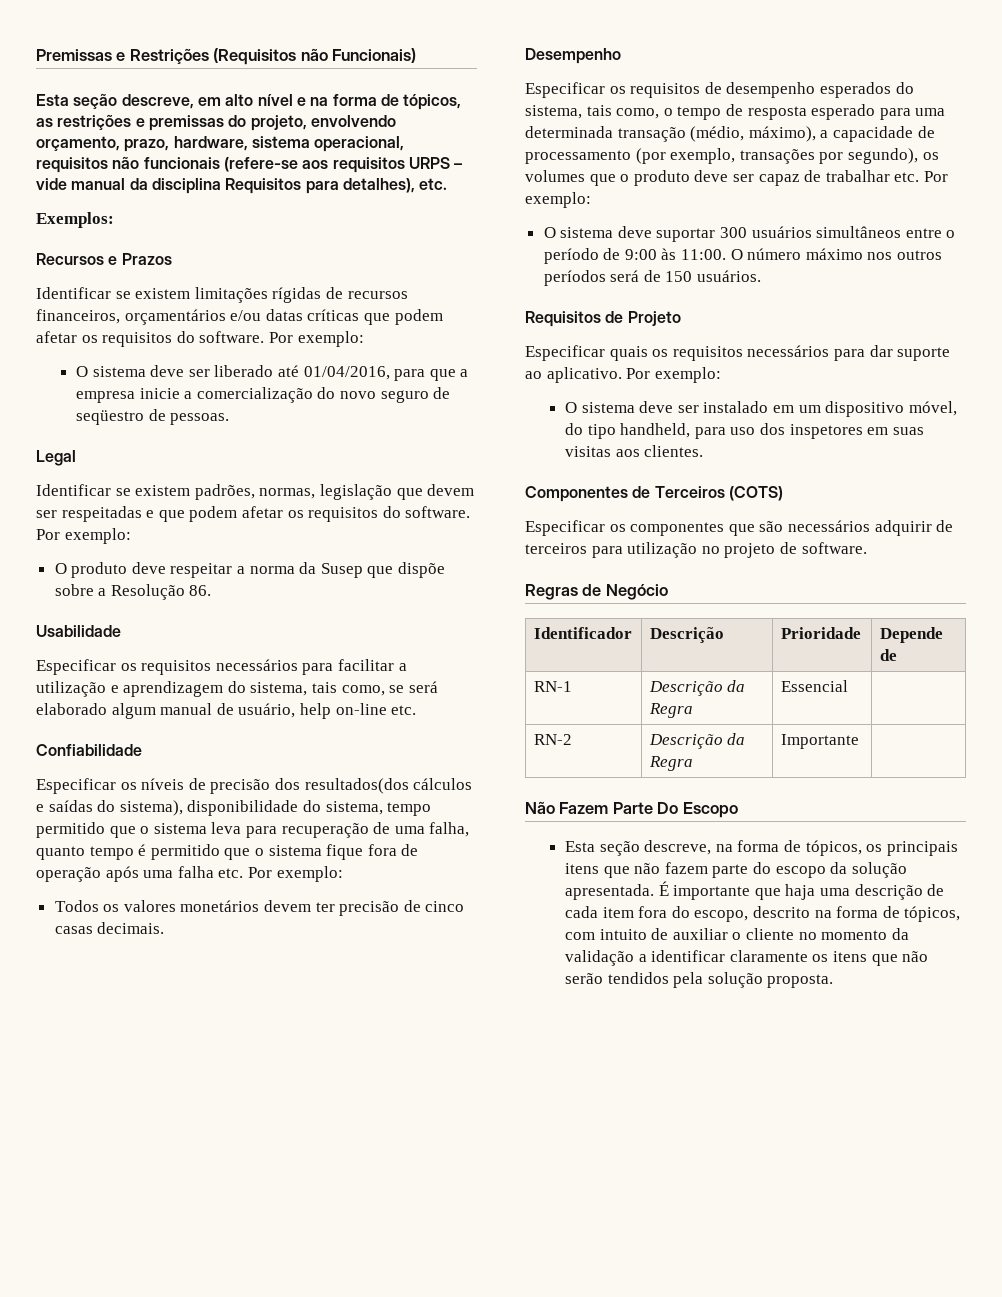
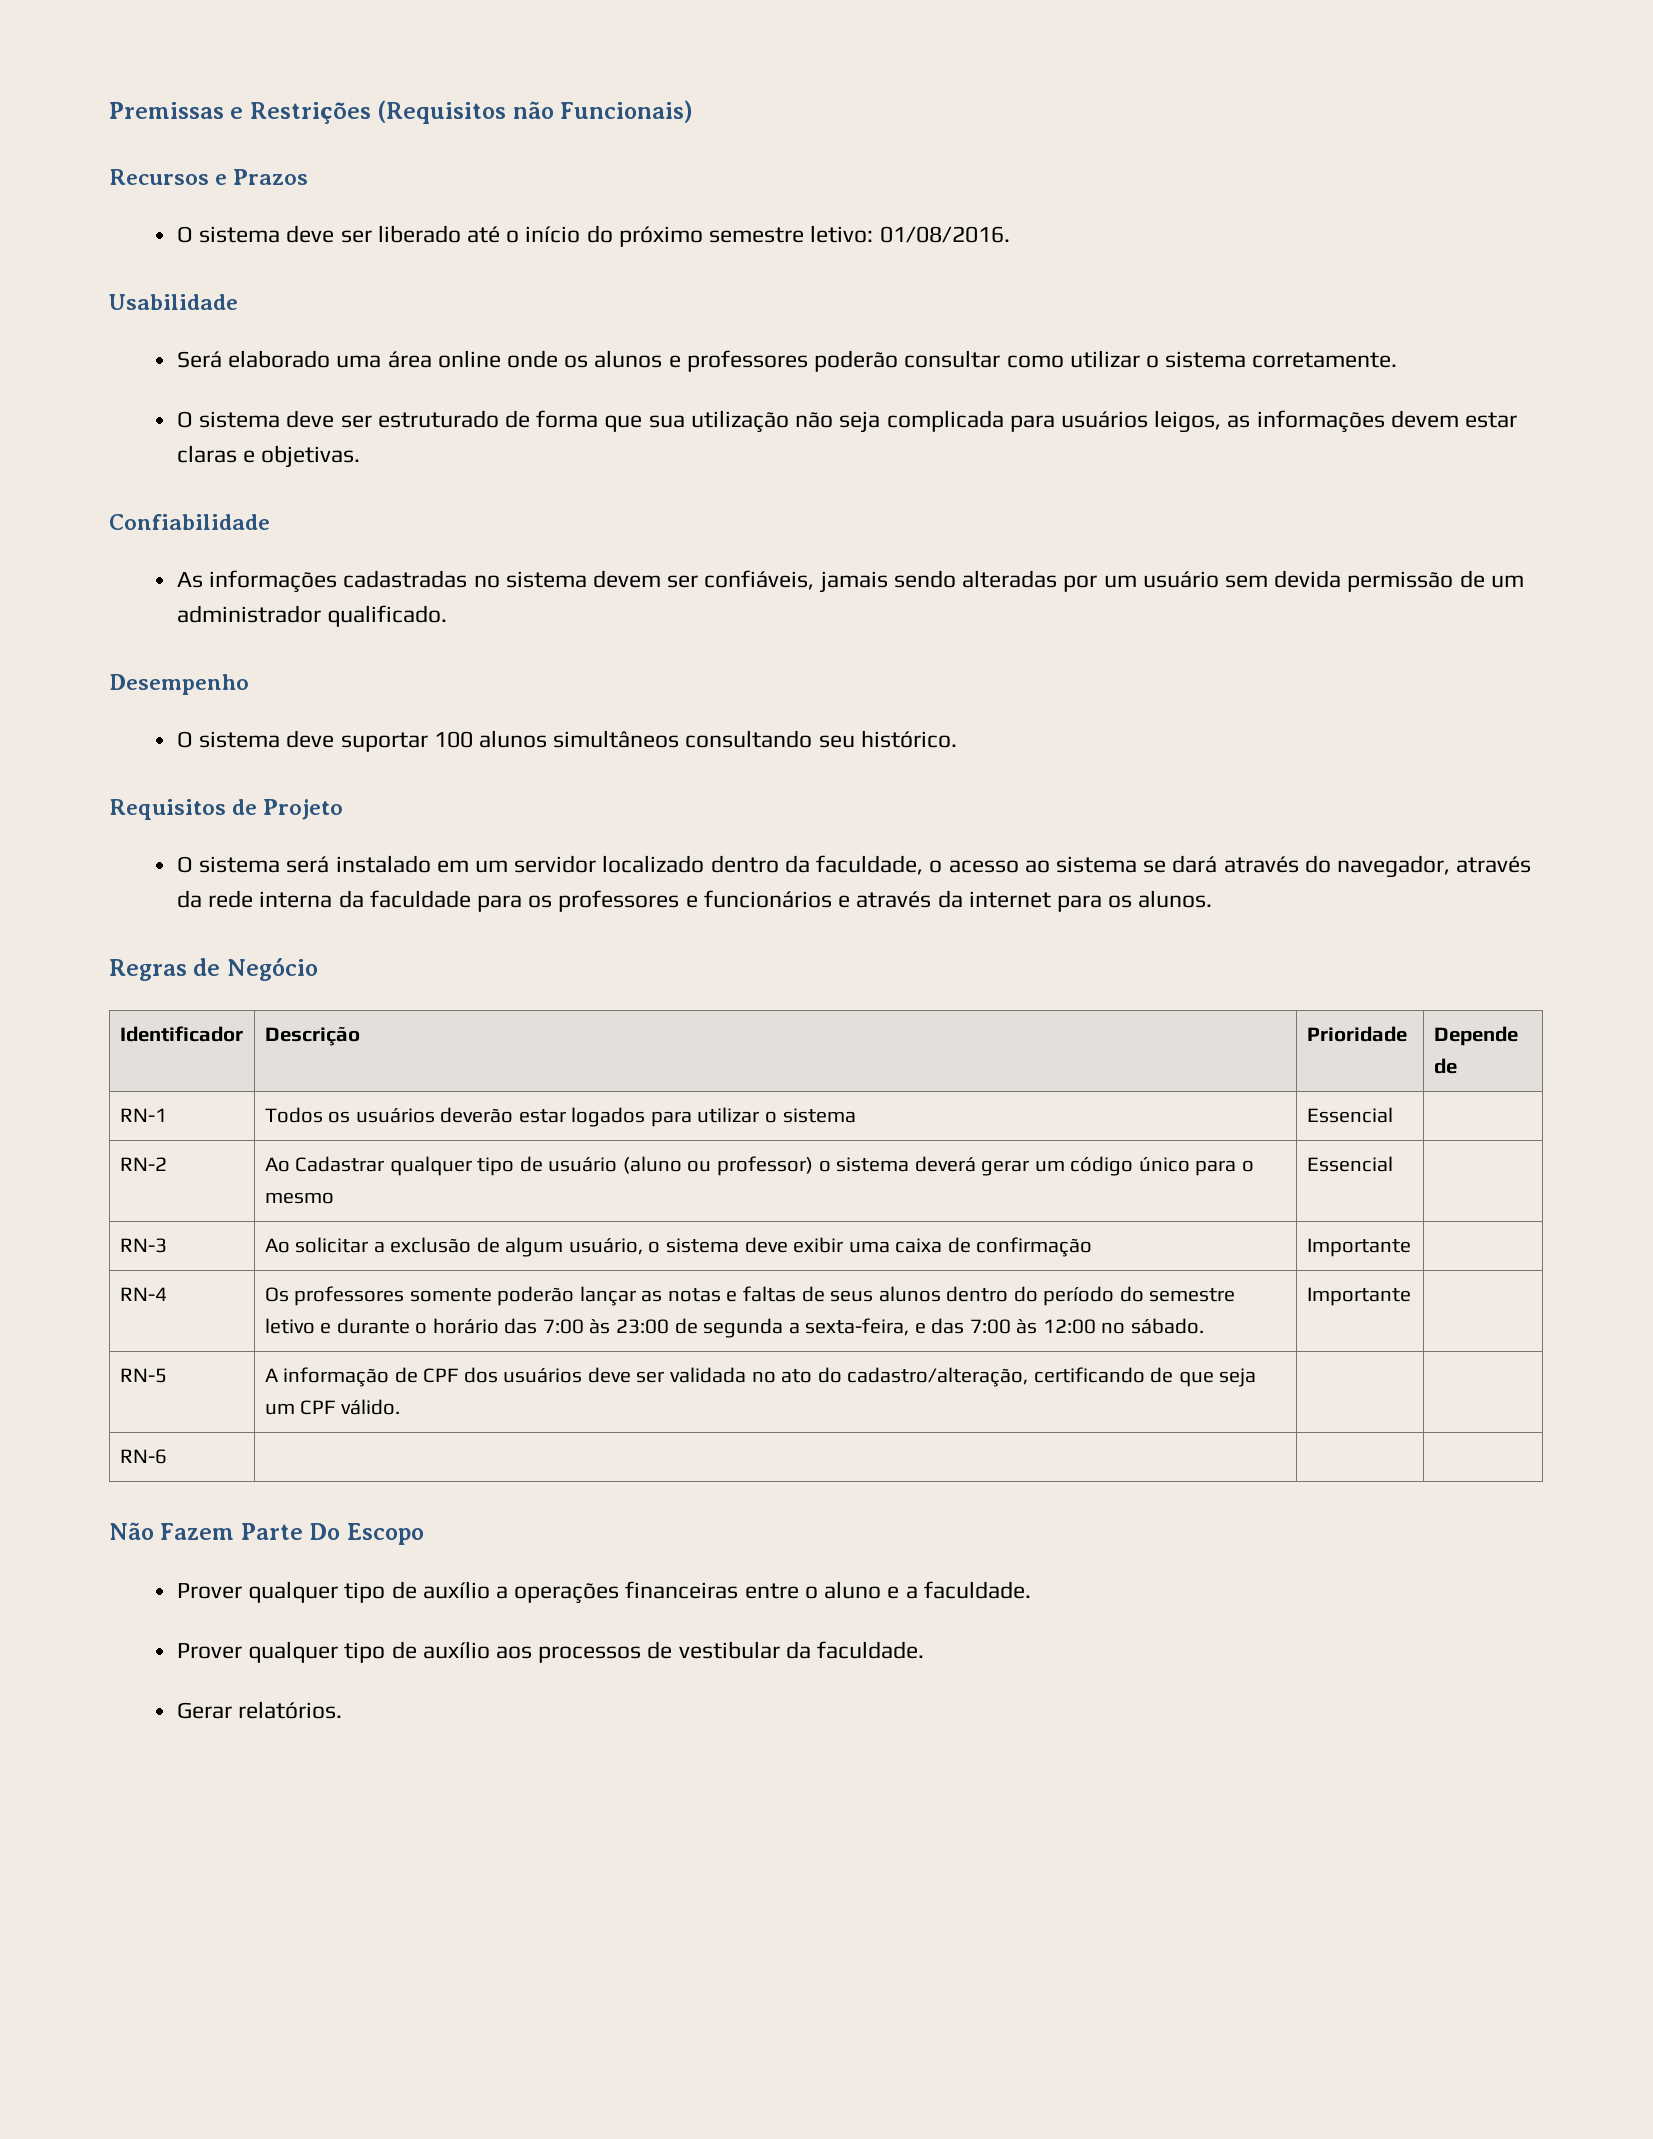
[36,93,462,110] [36,114,396,131] [36,136,405,152] [36,156,463,173] [36,178,448,194] [36,212,114,228] [36,253,172,265] [36,287,408,303] [36,309,443,325] [36,331,364,347] Esta seção descreve, em alto nível e na forma de tópicos, as restrições e premissas do projeto, envolvendo orçamento, prazo, hardware, sistema operacional, requisitos não funcionais (refere-se aos requisitos URPS – vide manual da disciplina Requisitos para detalhes), etc. // Exemplos: // Recursos e Prazos // Identificar se existem limitações rígidas de recursos financeiros, orçamentários e/ou datas críticas que podem afetar os requisitos do software. Por exemplo: -> [109,169,309,185] Recursos e Prazos
[303,366,469,381] [76,387,451,403] [76,409,230,425] [36,450,76,466] [36,484,475,500] [36,506,471,522] [36,528,131,544] [54,562,446,578] [54,584,212,600] [36,625,121,637] [36,659,407,675] [36,681,438,697] [36,703,417,719] [36,744,142,756] [36,778,473,794] [36,800,432,816] [36,822,470,838] [36,844,419,860] [36,866,343,882] [54,900,465,916] [54,922,165,934] [525,48,621,64] [525,82,914,98] [525,104,946,120] [525,126,935,142] [525,148,939,164] [525,170,948,186] [525,192,591,208] [543,226,956,242] [543,248,943,264] [543,270,762,286] [525,311,681,327] [525,345,951,361] [525,367,721,383] [565,401,699,413] 01/04/2016, para que a empresa inicie a comercialização do novo seguro de seqüestro de pessoas. // Legal // Identificar se existem padrões, normas, legislação que devem ser respeitadas e que podem afetar os requisitos do software. Por exemplo: // O produto deve respeitar a norma da Susep que dispõe sobre a Resolução 86. // Usabilidade // Especificar os requisitos necessários para facilitar a utilização e aprendizagem do sistema, tais como, se será elaborado algum manual de usuário, help on-line etc. // Confiabilidade // Especificar os níveis de precisão dos resultados(dos cálculos e saídas do sistema), disponibilidade do sistema, tempo permitido que o sistema leva para recuperação de uma falha, quanto tempo é permitido que o sistema fique fora de operação após uma falha etc. Por exemplo: // Todos os valores monetários devem ter precisão de cinco casas decimais. // Desempenho // Especificar os requisitos de desempenho esperados do sistema, tais como, o tempo de resposta esperado para uma determinada transação (médio, máximo), a capacidade de processamento (por exemplo, transações por segundo), os volumes que o produto deve ser capaz de trabalhar etc. Por exemplo: // O sistema deve suportar 300 usuários simultâneos entre o período de 9:00 às 11:00. O número máximo nos outros períodos será de 150 usuários. // Requisitos de Projeto // Especificar quais os requisitos necessários para dar suporte ao aplicativo. Por exemplo: // O sistema deve ser -> [506,225,1010,247] [109,294,238,310] [176,350,1398,372] [176,410,1517,433] [176,445,361,468] [109,514,270,530] [176,570,1524,593] [176,605,448,627] [109,674,249,695] [176,730,957,752] [109,799,344,820] [176,856,330,873] o início do próximo semestre letivo: 01/08/2016. // Usabilidade // Será elaborado uma área online onde os alunos e professores poderão consultar como utilizar o sistema corretamente. // O sistema deve ser estruturado de forma que sua utilização não seja complicada para usuários leigos, as informações devem estar claras e objetivas. // Confiabilidade // As informações cadastradas no sistema devem ser confiáveis, jamais sendo alteradas por um usuário sem devida permissão de um administrador qualificado. // Desempenho // O sistema deve suportar 100 alunos simultâneos consultando seu histórico. // Requisitos de Projeto // O sistema será
[825,401,957,417] [565,423,924,439] [565,445,704,457] [525,486,783,502] [525,520,954,536] [525,542,867,558] dispositivo móvel, do tipo handheld, para uso dos inspetores em suas visitas aos clientes. // Componentes de Terceiros (COTS) // Especificar os componentes que são necessários adquirir de terceiros para utilização no projeto de software. -> [514,855,1532,878] [176,890,1213,912] servidor localizado dentro da faculdade, o acesso ao sistema se dará através do navegador, através da rede interna da faculdade para os professores e funcionários e através da internet para os alunos.
[648,680,746,696] [648,703,693,718] [780,680,848,692] [533,734,572,745] [648,733,746,749] [648,756,693,771] [780,734,859,749] Descrição da Regra | Essencial | // RN-2 | Descrição da Regra | Importante -> [264,1107,856,1127] [1306,1107,1393,1123] [119,1157,167,1171] [264,1156,1254,1176] [264,1192,334,1204] [1306,1156,1393,1172] [119,1238,167,1253] [264,1237,1093,1257] [1306,1238,1411,1257] [119,1287,167,1301] [264,1286,1236,1306] [264,1318,1204,1338] [1306,1287,1411,1306] [119,1368,167,1383] [264,1367,1257,1387] [264,1399,400,1415] [119,1449,167,1464] Todos os usuários deverão estar logados para utilizar o sistema | Essencial | // RN-2 | Ao Cadastrar qualquer tipo de usuário (aluno ou professor) o sistema deverá gerar um código único para o mesmo | Essencial | // RN-3 | Ao solicitar a exclusão de algum usuário, o sistema deve exibir uma caixa de confirmação | Importante | // RN-4 | Os professores somente poderão lançar as notas e faltas de seus alunos dentro do período do semestre letivo e durante o horário das 7:00 às 23:00 de segunda a sexta-feira, e das 7:00 às 12:00 no sábado. | Importante | // RN-5 | A informação de CPF dos usuários deve ser validada no ato do cadastro/alteração, certificando de que seja um CPF válido. | | // RN-6 | |
[565,840,958,856] [565,862,907,878] [565,881,945,900] [565,906,961,922] [565,928,909,940] [565,950,929,966] [565,972,834,988] Esta seção descreve, na forma de tópicos, os principais itens que não fazem parte do escopo da solução apresentada. É importante que haja uma descrição de cada item fora do escopo, descrito na forma de tópicos, com intuito de auxiliar o cliente no momento da validação a identificar claramente os itens que não serão tendidos pela solução proposta. -> [176,1581,1031,1604] [176,1641,925,1663] [176,1701,343,1719] Prover qualquer tipo de auxílio a operações financeiras entre o aluno e a faculdade. // Prover qualquer tipo de auxílio aos processos de vestibular da faculdade. // Gerar relatórios.

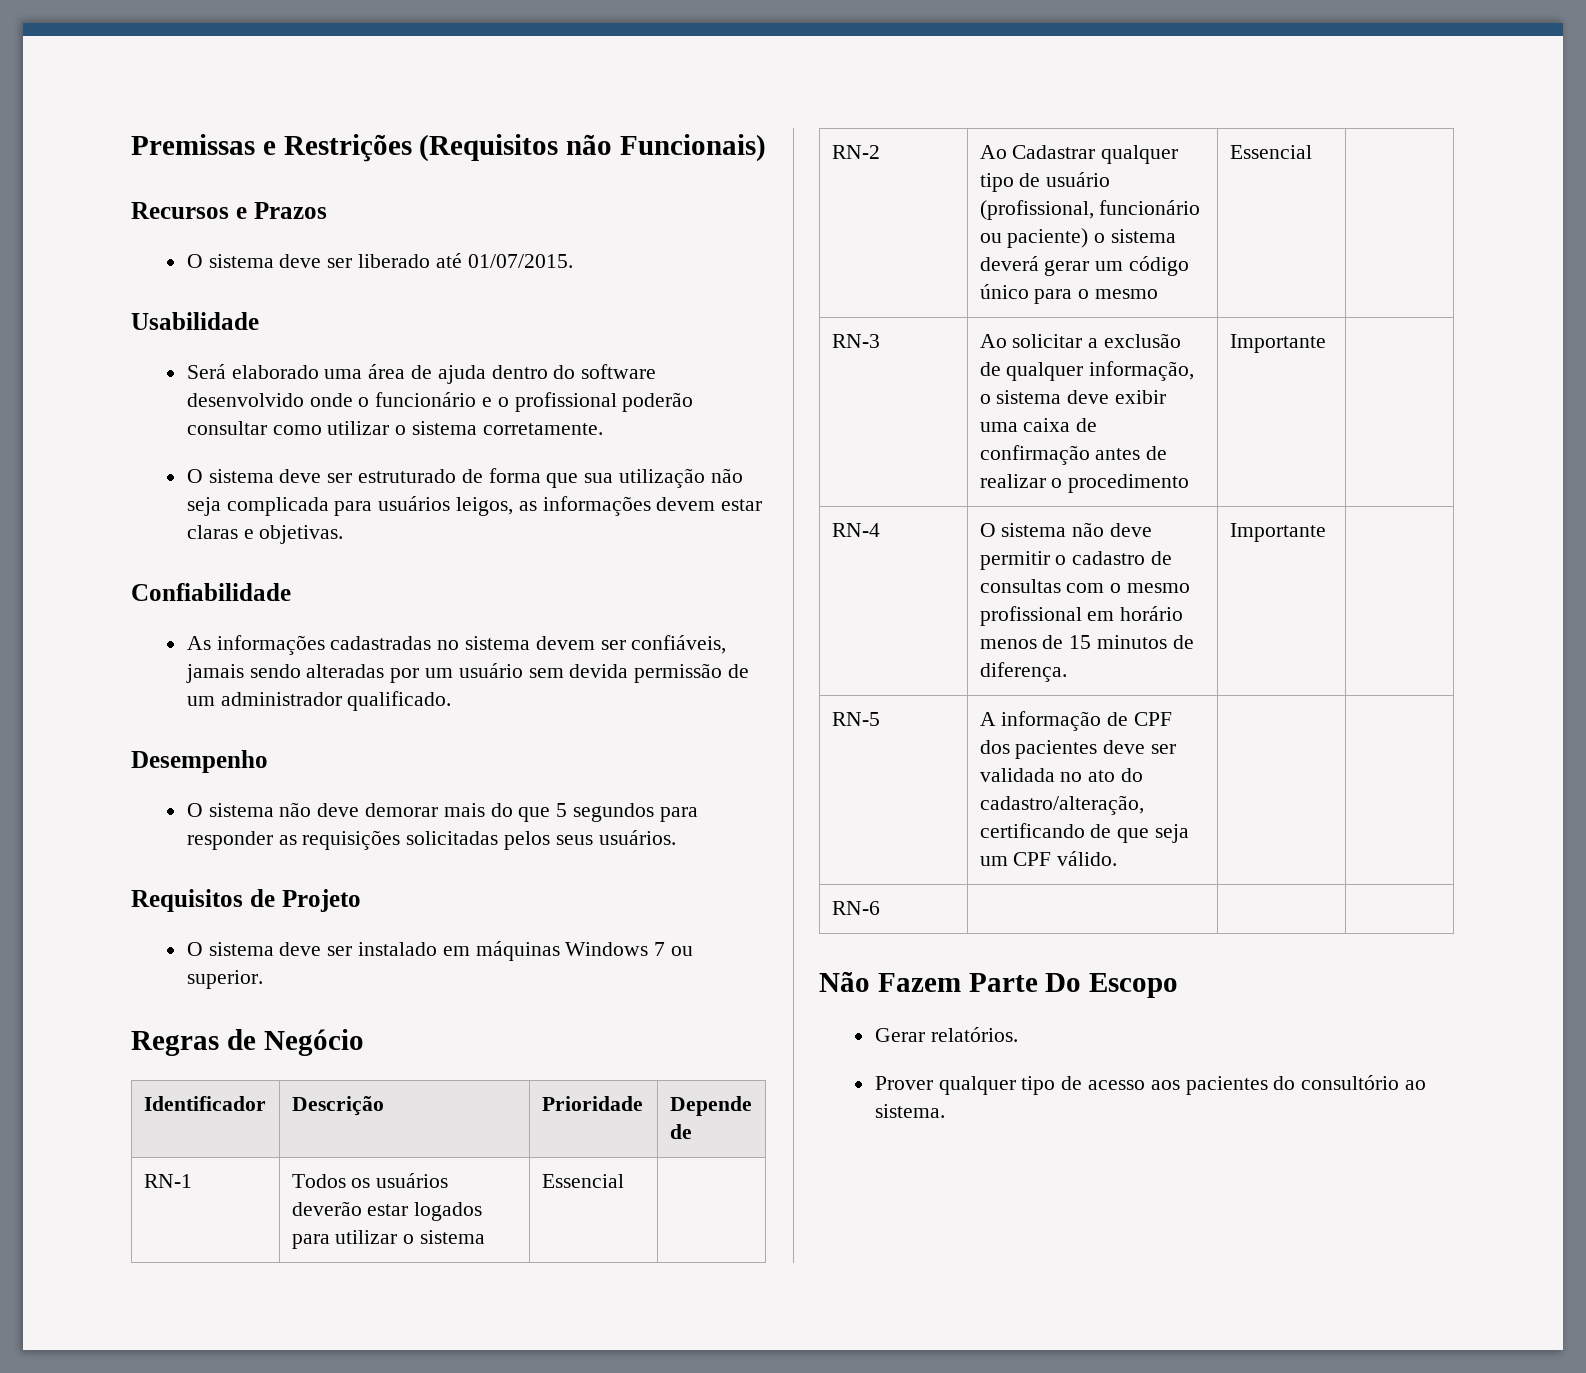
[506,225,1010,247] o início do próximo semestre letivo: 01/08/2016. -> [467,254,573,268] 01/07/2015.
[437,350,808,372] online onde os alunos e professores -> [410,364,657,384] [186,392,617,412] de ajuda dentro do software desenvolvido onde o funcionário e o profissional
[286,730,957,752] deve suportar 100 alunos simultâneos consultando seu histórico. -> [279,802,698,822] [186,830,676,850] não deve demorar mais do que 5 segundos para responder as requisições solicitadas pelos seus usuários.
[286,855,1532,878] [176,890,1213,912] será instalado em um servidor localizado dentro da faculdade, o acesso ao sistema se dará através do navegador, através da rede interna da faculdade para os professores e funcionários e através da internet para os alunos. -> [279,941,694,961] [186,970,263,989] deve ser instalado em máquinas Windows 7 ou superior.
[622,1156,813,1176] (aluno ou professor) -> [979,200,1201,220] [979,228,1089,248] (profissional, funcionário ou paciente)
[505,1237,643,1257] algum usuário, -> [1006,361,1195,381] qualquer informação,
[1306,1238,1411,1257] [119,1287,167,1301] [264,1286,1236,1306] [264,1318,1204,1338] | Importante | // RN-4 | Os professores somente poderão lançar as notas e faltas de seus alunos dentro do período do semestre letivo e durante o horário das 7:00 às 23:00 de segunda a sexta-feira, e das 7:00 às 12:00 no sábado. -> [1095,446,1168,460] [979,474,1190,493] [1229,334,1326,353] [831,523,880,537] [979,522,1152,537] [979,551,1172,570] [979,579,1190,593] [979,606,1184,626] [979,635,1194,649] [979,662,1067,682] antes de realizar o procedimento | Importante | // RN-4 | O sistema não deve permitir o cadastro de consultas com o mesmo profissional em horário menos de 15 minutos de diferença.
[503,1368,583,1383] usuários -> [1015,740,1098,759] pacientes
[176,1581,1031,1604] [176,1641,925,1663] [176,1701,343,1719] Prover qualquer tipo de auxílio a operações financeiras entre o aluno e a faculdade. // Prover qualquer tipo de auxílio aos processos de vestibular da faculdade. // Gerar relatórios. -> [874,1027,1018,1042] [874,1075,1427,1095] [874,1104,945,1118] Gerar relatórios. // Prover qualquer tipo de acesso aos pacientes do consultório ao sistema.

